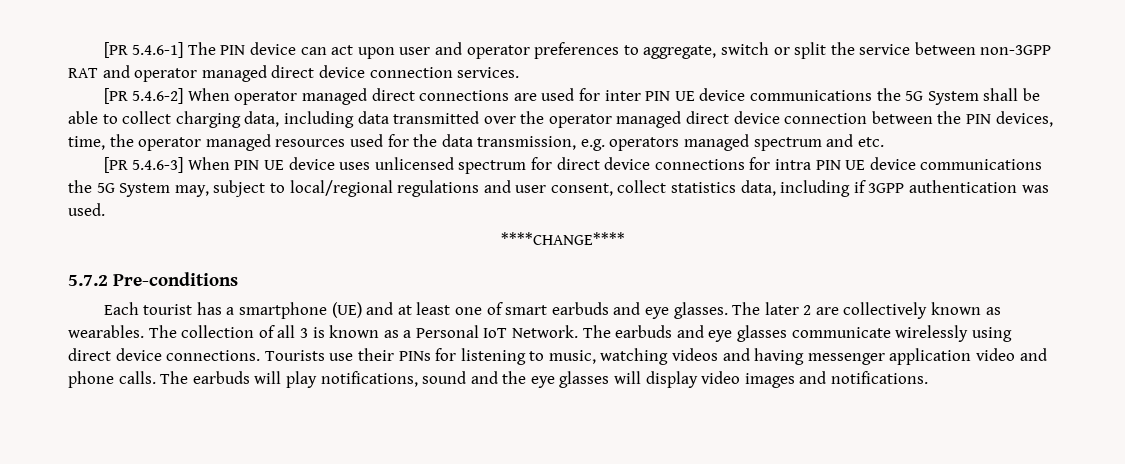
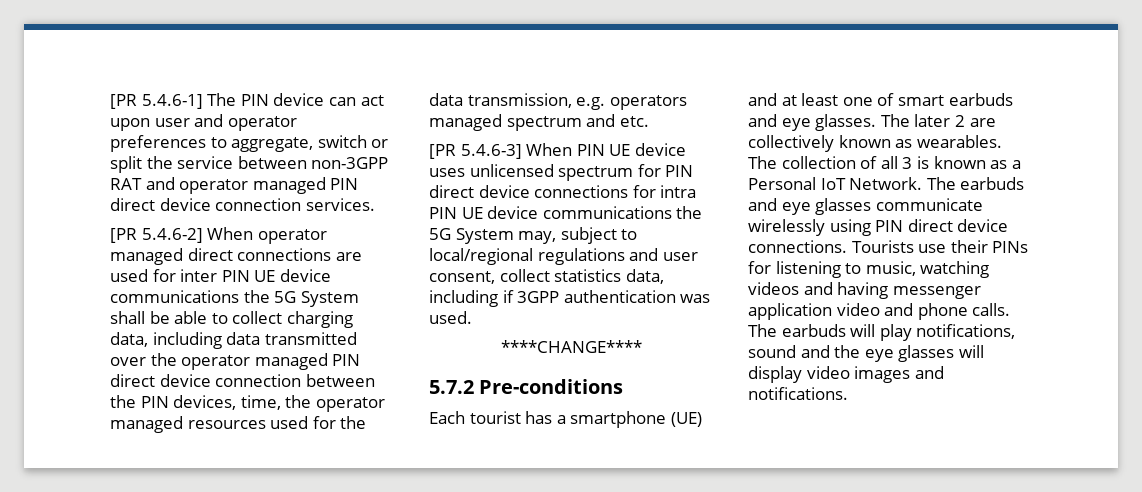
(267, 73) none -> [330,178,359,190] PIN
(682, 119) none -> [332,354,361,366] PIN
(552, 163) none -> [665,165,694,177] PIN
(1012, 334) none -> [875,220,904,232] PIN

